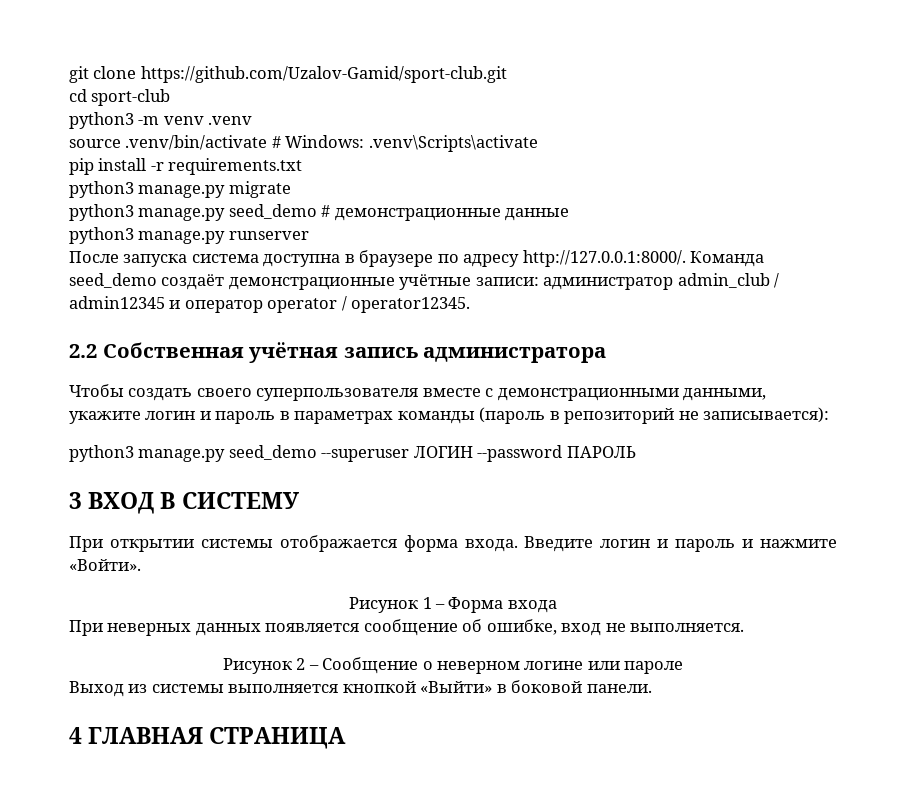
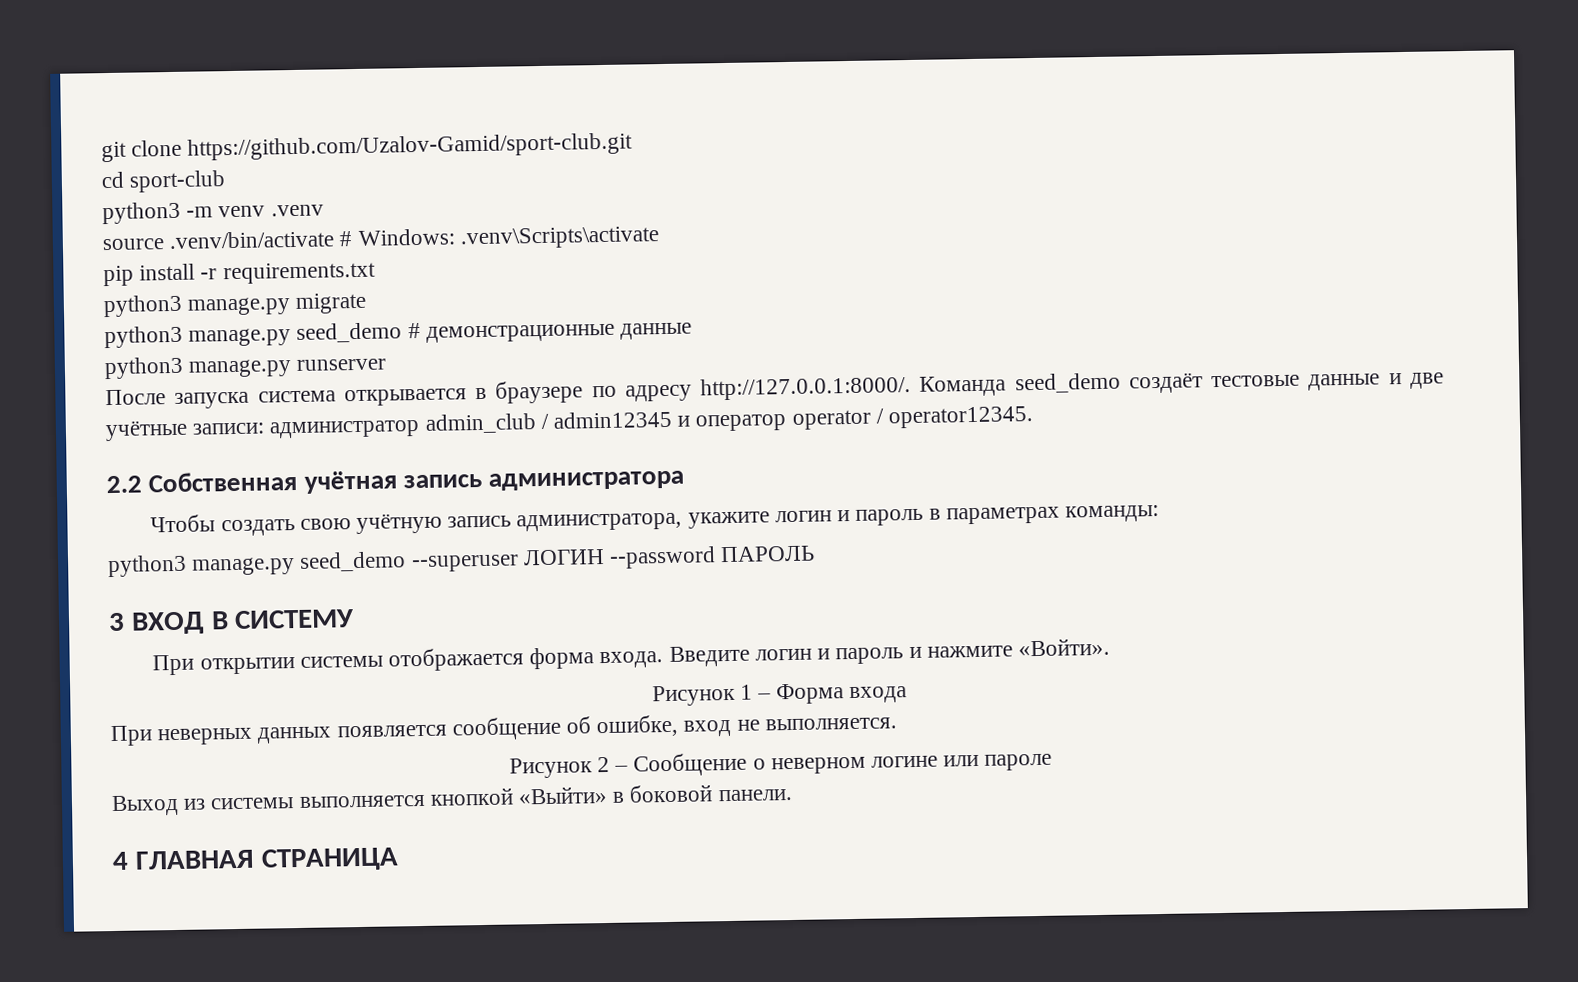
[263,254,341,267] доступна -> [343,388,467,407] открывается
[228,277,395,290] демонстрационные -> [1211,372,1444,391] тестовые данные и две
[196,388,767,401] своего суперпользователя вместе с демонстрационными данными, -> [299,512,683,535] свою учётную запись администратора,
[397,407,830,424] команды (пароль в репозиторий не записывается): -> [1064,505,1159,523] команды:

